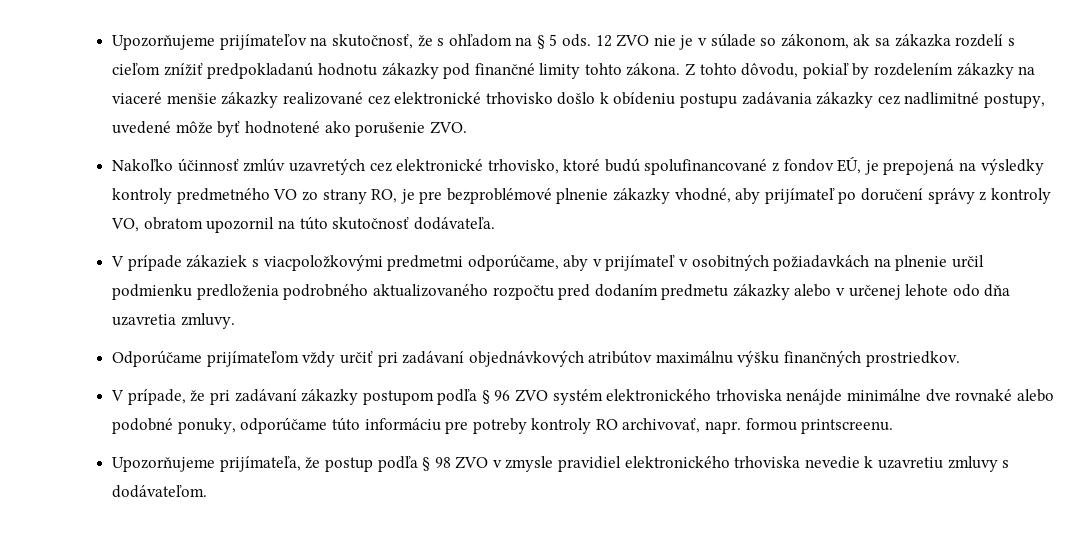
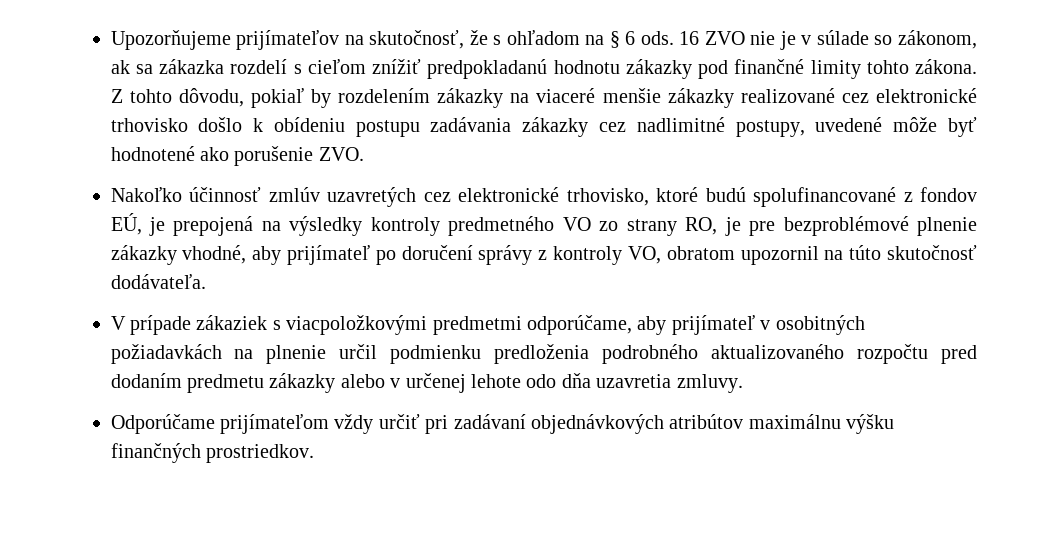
[549,34,612,47] 5 ods. 12 -> [625,31,700,45] 6 ods. 16
[592,259,602,267] v -> (667, 325) none
[111,389,1054,405] [112,417,894,434] [112,456,1010,472] [112,485,208,498] // V prípade, že pri zadávaní zákazky postupom podľa § 96 ZVO systém elektronického trhoviska nenájde minimálne dve rovnaké alebo podobné ponuky, odporúčame túto informáciu pre potreby kontroly RO archivovať, napr. formou printscreenu. // Upozorňujeme prijímateľa, že postup podľa § 98 ZVO v zmysle pravidiel elektronického trhoviska nevedie k uzavretiu zmluvy s dodávateľom. -> (314, 453) none

